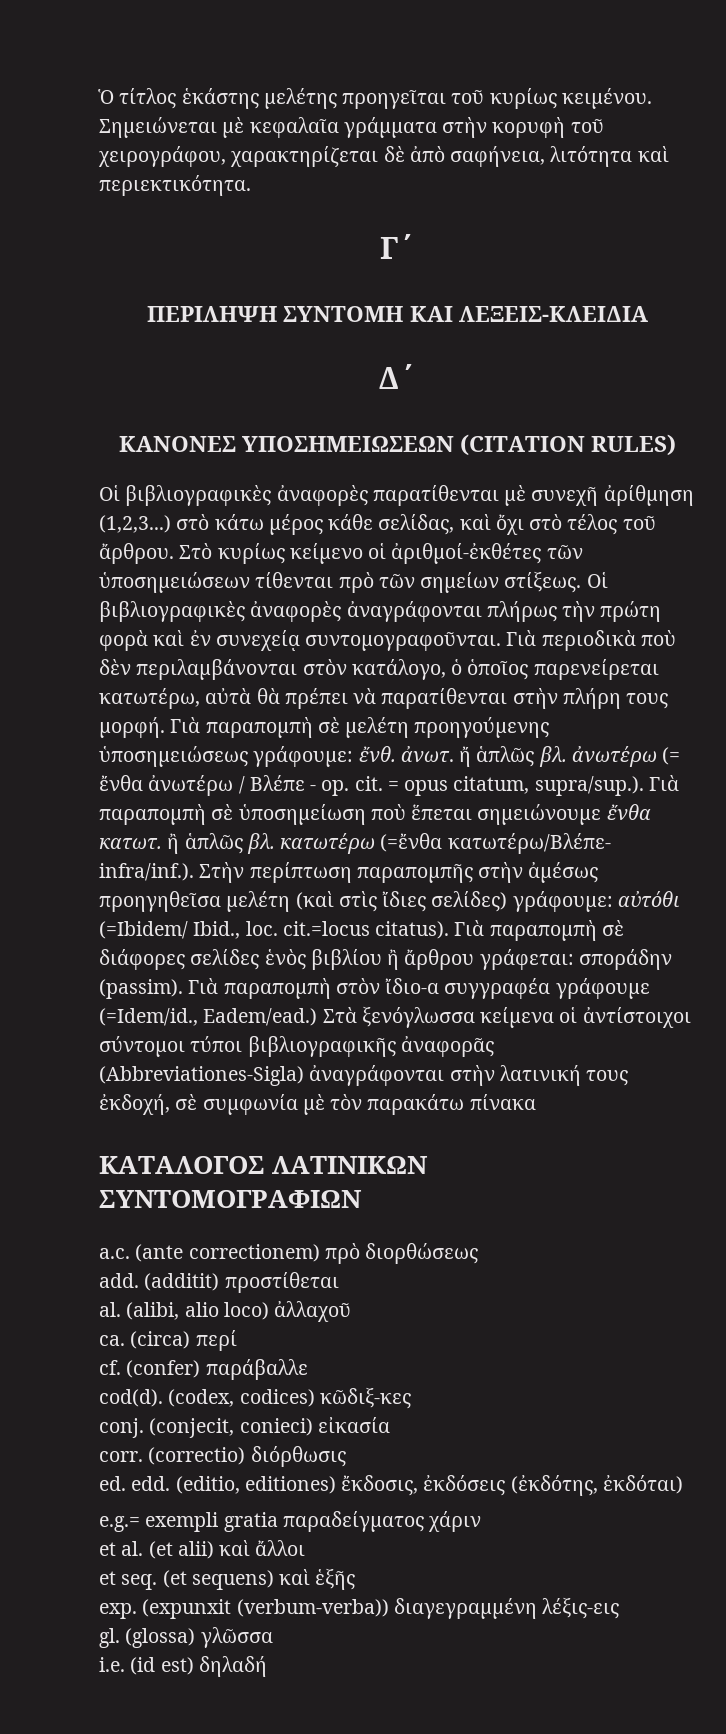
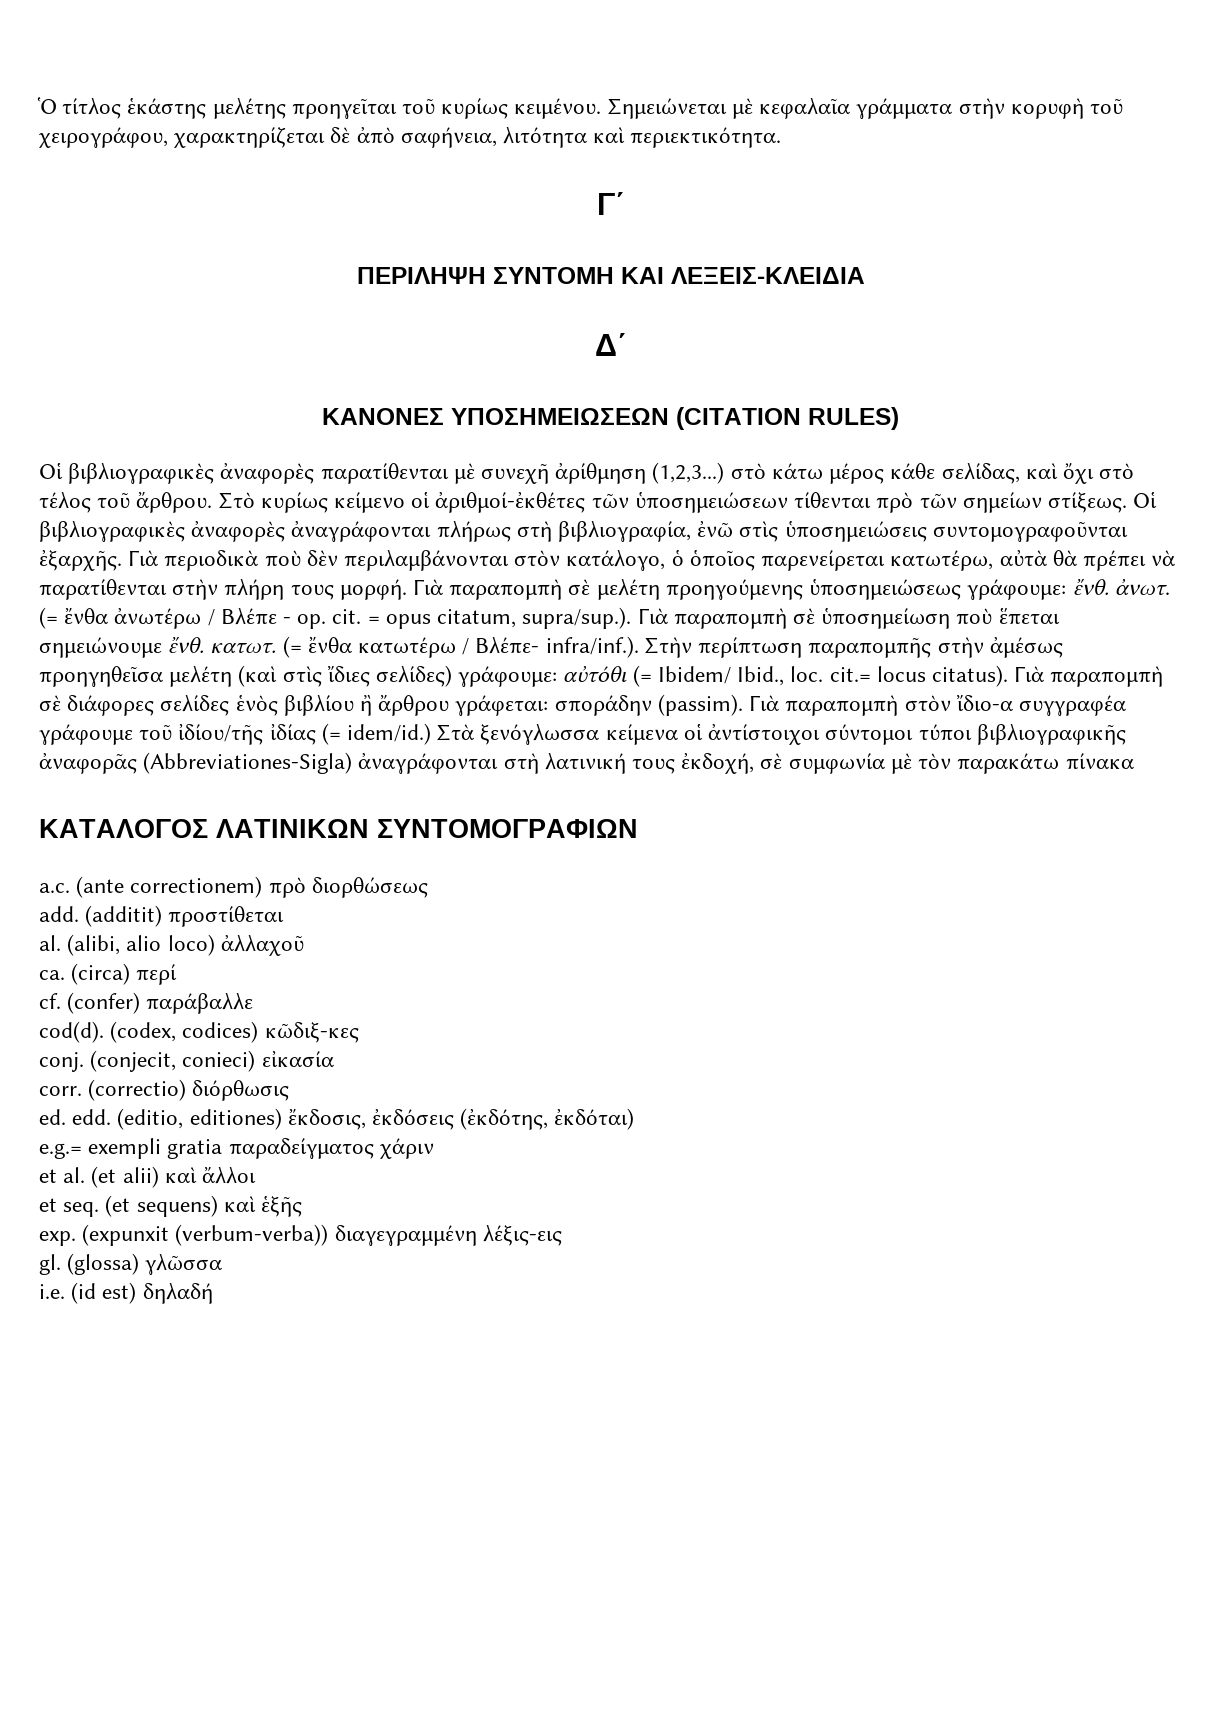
[562,601,662,622] [99,630,502,651] τὴν πρώτη φορὰ καὶ ἐν συνεχείᾳ συντομογραφοῦνται. -> [516,520,1128,542] [39,550,122,571] στὴ βιβλιογραφία, ἐνῶ στὶς ὑποσημειώσεις συντομογραφοῦνται ἐξαρχῆς.
[459,746,657,767] ἤ ἁπλῶς βλ. ἀνωτέρω -> (1170, 587) none
[606,804,651,820] [99,833,611,854] ἔνθα κατωτ. ἢ ἁπλῶς βλ. κατωτέρω (=ἔνθα κατωτέρω/Βλέπε- -> [168,636,540,658] ἔνθ. κατωτ. (= ἔνθα κατωτέρω / Βλέπε-
[99,921,370,939] (=Ibidem/ Ibid., loc. cit.=locus -> [632,665,926,687] (= Ibidem/ Ibid., loc. cit.= locus
[99,1008,318,1026] (=Idem/id., Eadem/ead.) -> [139,723,432,745] τοῦ ἰδίου/τῆς ἰδίας (= idem/id.)
[449,1065,495,1086] στὴν -> [503,753,539,774] στὴ

